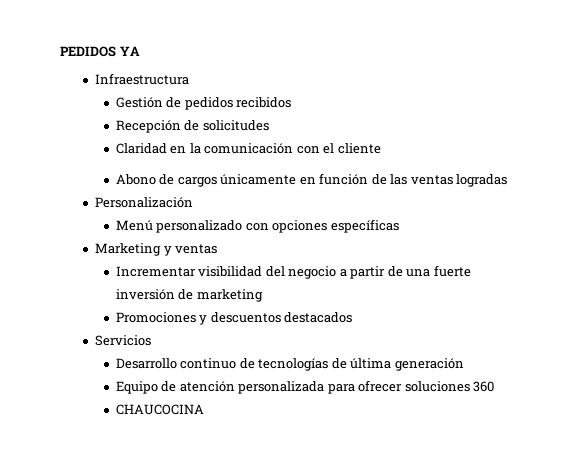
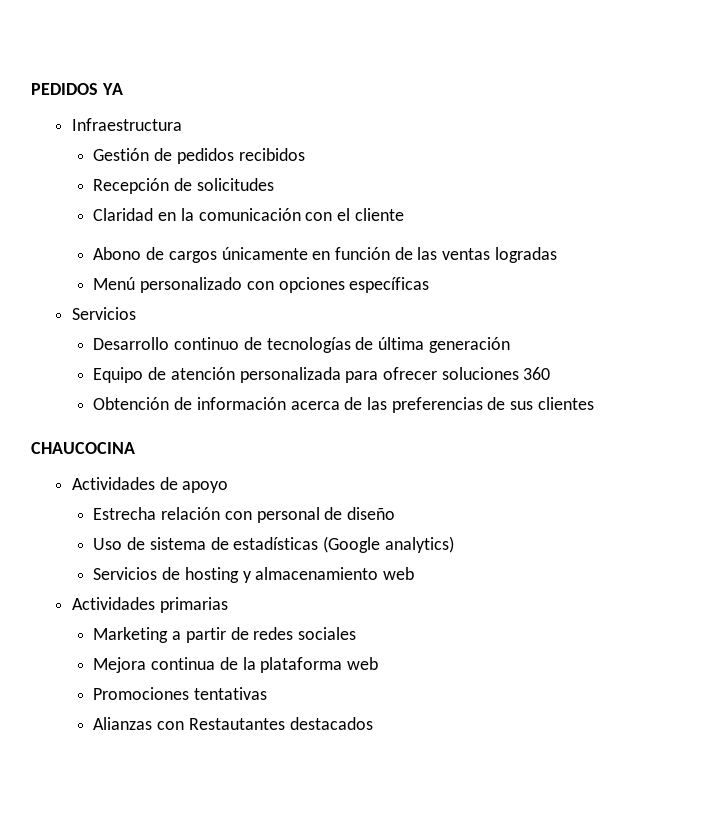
[94,197,193,208] // Personalización -> (557, 255) none
[94,243,218,256] [115,265,471,279] [115,289,263,302] [115,312,353,325] // Marketing y ventas // Incrementar visibilidad del negocio a partir de una fuerte inversión de marketing // Promociones y descuentos destacados -> (430, 285) none
[115,404,204,415] CHAUCOCINA -> [93,397,594,413] [31,442,135,454] [71,477,229,493] [93,507,396,523] [93,536,454,553] [93,567,415,583] [71,597,228,613] [93,627,357,643] [93,657,379,673] [93,687,268,700] [93,717,373,730] Obtención de información acerca de las preferencias de sus clientes // CHAUCOCINA // Actividades de apoyo // Estrecha relación con personal de diseño // Uso de sistema de estadísticas (Google analytics) // Servicios de hosting y almacenamiento web // Actividades primarias // Marketing a partir de redes sociales // Mejora continua de la plataforma web // Promociones tentativas // Alianzas con Restautantes destacados

